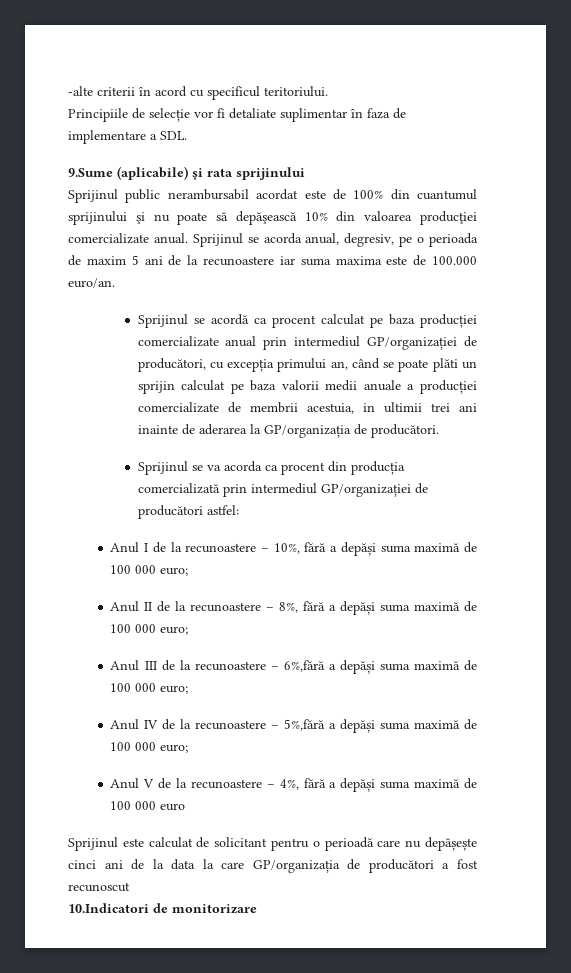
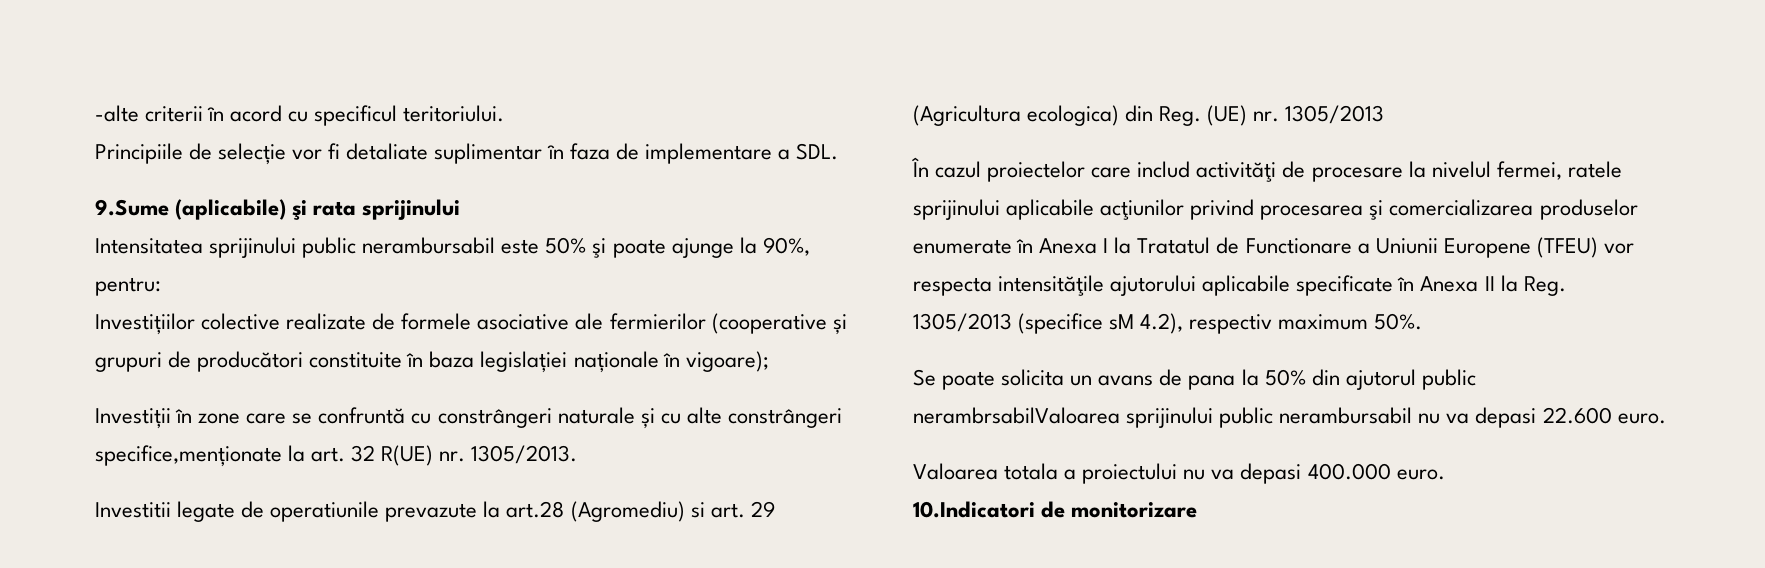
[68,189,477,203] [68,211,477,225] [68,233,479,247] [68,255,477,266] [68,278,115,288] [137,314,478,328] [137,336,477,350] [137,358,477,372] [137,380,478,394] [137,402,477,414] [137,424,439,438] [137,461,405,475] [137,483,428,497] [137,505,239,519] [110,542,478,556] [110,565,189,576] [110,601,478,615] [110,624,189,635] [110,660,477,674] [110,683,189,694] [110,719,478,733] [110,742,189,753] [110,778,477,792] [110,801,186,811] [68,837,478,851] [68,859,479,873] [68,882,130,892] Sprijinul public nerambursabil acordat este de 100% din cuantumul sprijinului şi nu poate să depăşească 10% din valoarea producţiei comercializate anual. Sprijinul se acorda anual, degresiv, pe o perioada de maxim 5 ani de la recunoastere iar suma maxima este de 100.000 euro/an. // Sprijinul se acordă ca procent calculat pe baza producției comercializate anual prin intermediul GP/organizației de producători, cu excepția primului an, când se poate plăti un sprijin calculat pe baza valorii medii anuale a producției comercializate de membrii acestuia, in ultimii trei ani inainte de aderarea la GP/organizația de producători. // Sprijinul se va acorda ca procent din producția comercializată prin intermediul GP/organizației de producători astfel: // Anul I de la recunoastere – 10%, fără a depăși suma maximă de 100 000 euro; // Anul II de la recunoastere – 8%, fără a depăși suma maximă de 100 000 euro; // Anul III de la recunoastere – 6%,fără a depăși suma maximă de 100 000 euro; // Anul IV de la recunoastere – 5%,fără a depăși suma maximă de 100 000 euro; // Anul V de la recunoastere – 4%, fără a depăși suma maximă de 100 000 euro // Sprijinul este calculat de solicitant pentru o perioadă care nu depășește cinci ani de la data la care GP/organizația de producători a fost recunoscut -> [95,237,810,258] [95,277,161,296] [95,313,847,335] [95,351,769,373] [95,407,842,429] [95,445,578,467] [95,501,775,522] [913,105,1385,126] [912,157,1622,182] [913,199,1638,220] [913,237,1634,258] [913,275,1566,296] [913,313,1423,334] [913,369,1476,390] [913,407,1666,428] [913,463,1445,484] Intensitatea sprijinului public nerambursabil este 50% şi poate ajunge la 90%, pentru: // Investițiilor colective realizate de formele asociative ale fermierilor (cooperative și grupuri de producători constituite în baza legislației naționale în vigoare); // Investiții în zone care se confruntă cu constrângeri naturale și cu alte constrângeri specifice,menționate la art. 32 R(UE) nr. 1305/2013. // Investitii legate de operatiunile prevazute la art.28 (Agromediu) si art. 29 (Agricultura ecologica) din Reg. (UE) nr. 1305/2013 // În cazul proiectelor care includ activităţi de procesare la nivelul fermei, ratele sprijinului aplicabile acţiunilor privind procesarea şi comercializarea produselor enumerate în Anexa I la Tratatul de Functionare a Uniunii Europene (TFEU) vor respecta intensităţile ajutorului aplicabile specificate în Anexa II la Reg. 1305/2013 (specifice sM 4.2), respectiv maximum 50%. // Se poate solicita un avans de pana la 50% din ajutorul public nerambrsabilValoarea sprijinului public nerambursabil nu va depasi 22.600 euro. // Valoarea totala a proiectului nu va depasi 400.000 euro.

